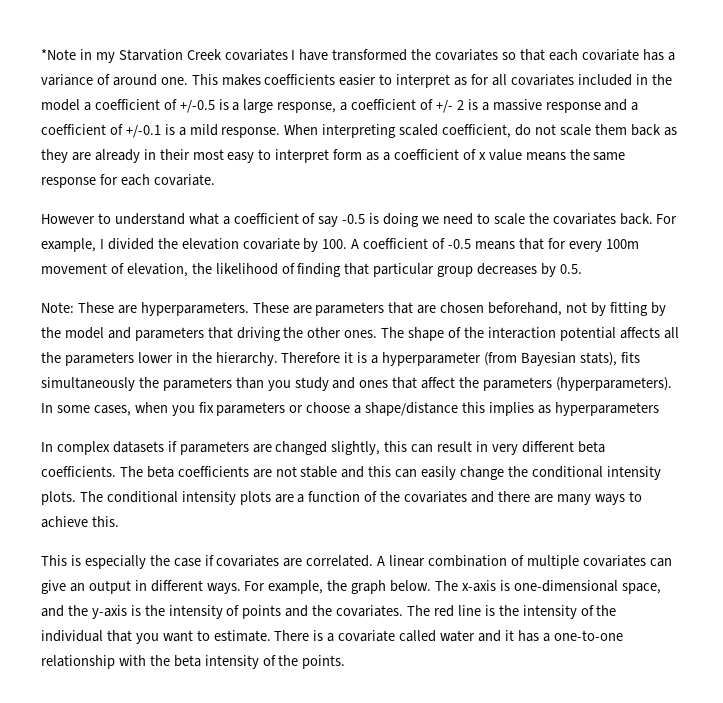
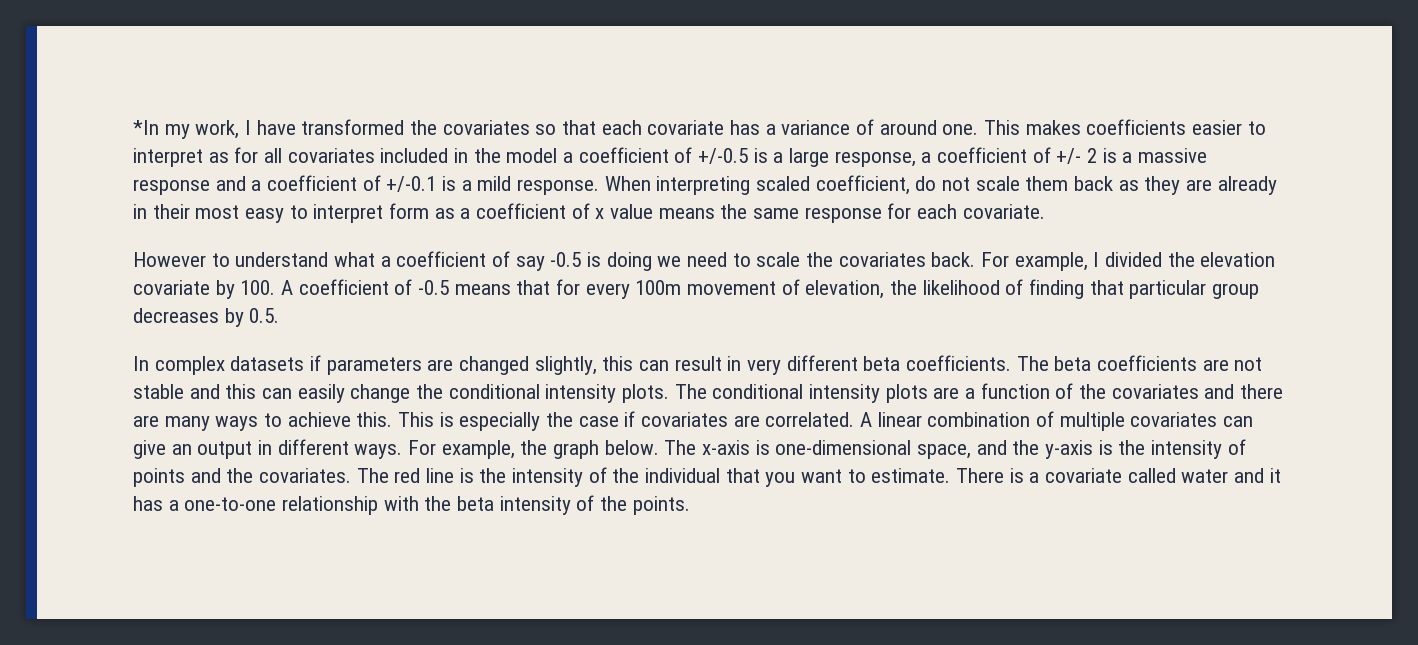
[41,49,288,63] *Note in my Starvation Creek covariates -> [133,120,240,139] *In my work,
[41,302,666,316] [41,327,679,341] [41,352,640,366] [41,377,672,391] [41,402,659,416] // Note: These are hyperparameters. These are parameters that are chosen beforehand, not by fitting by the model and parameters that driving the other ones. The shape of the interaction potential affects all the parameters lower in the hierarchy. Therefore it is a hyperparameter (from Bayesian stats), fits simultaneously the parameters than you study and ones that affect the parameters (hyperparameters). In some cases, when you fix parameters or choose a shape/distance this implies as hyperparameters -> (280, 315) none
(119, 521) // -> (393, 419) none

